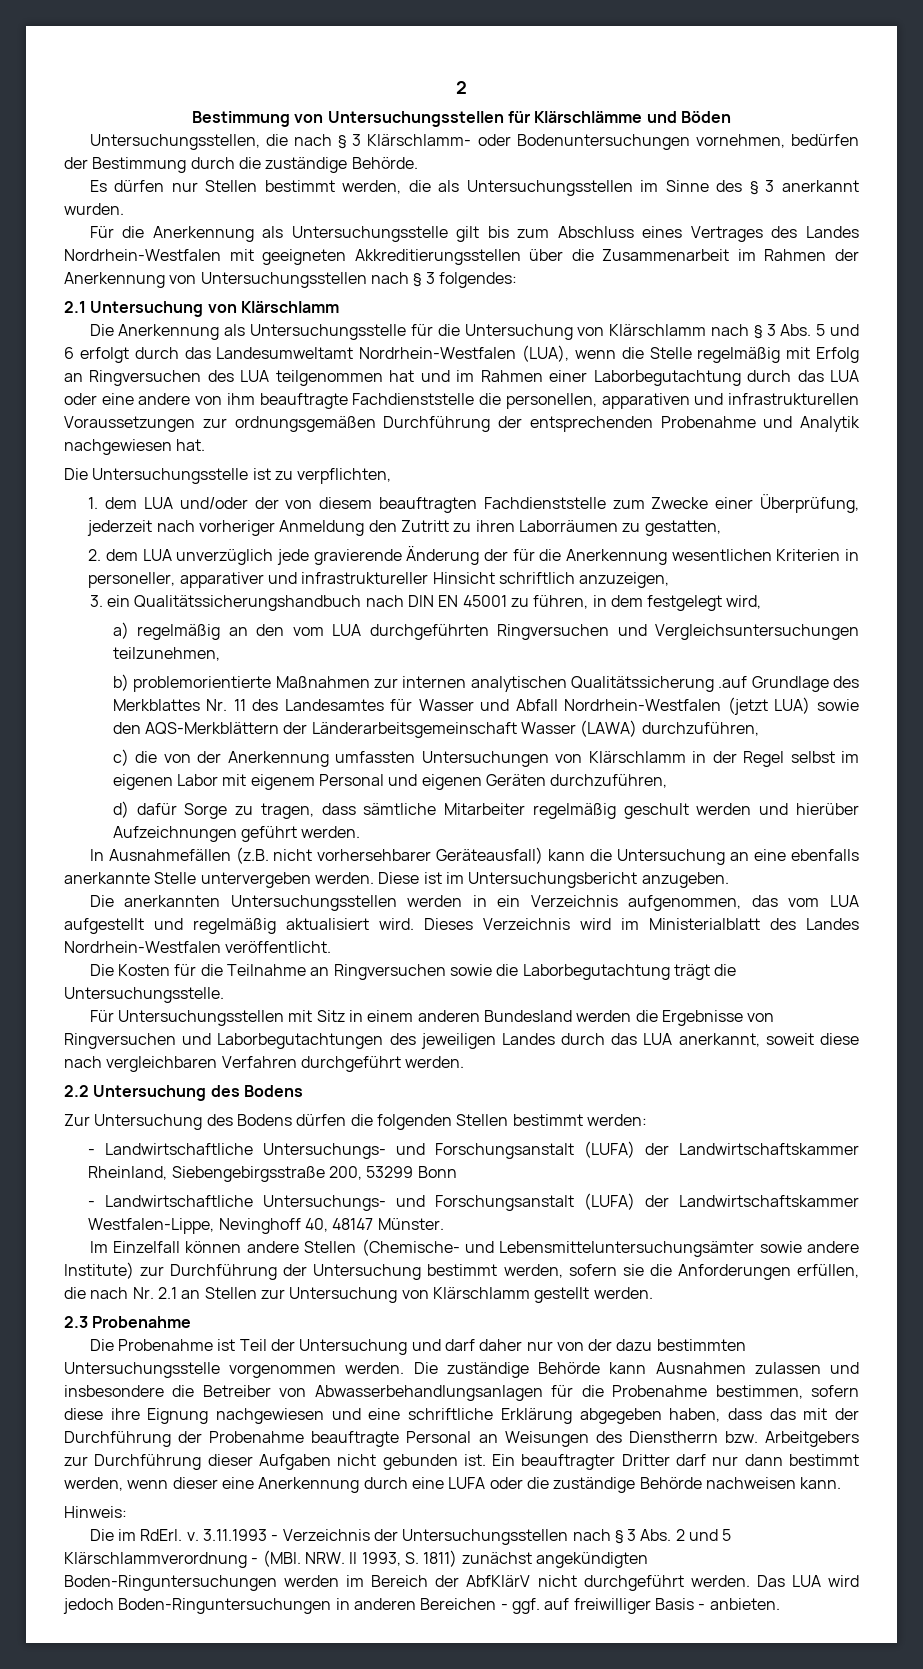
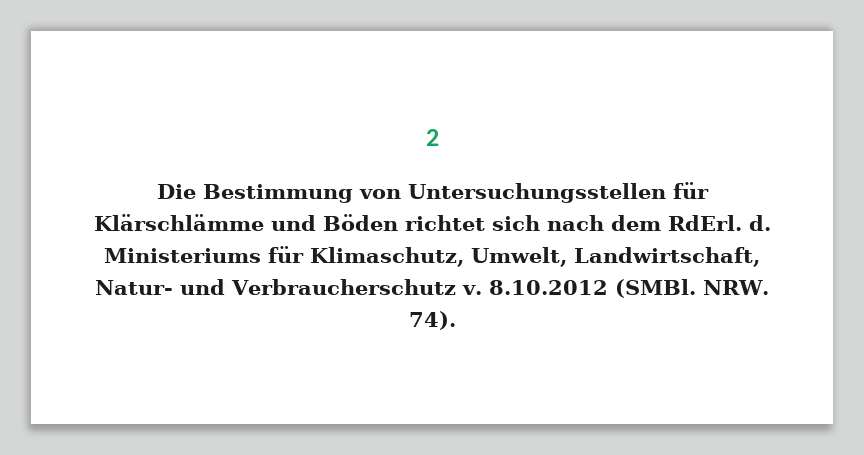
(467, 87) none -> [156,184,196,199] Die
[89,134,860,150] [64,157,418,173] [89,180,860,196] [64,203,124,215] [89,226,860,242] [64,249,859,265] [64,272,517,288] [64,301,339,317] [89,324,859,340] [64,345,860,363] [64,370,859,386] [64,393,860,409] [64,416,860,432] [64,439,206,455] [64,468,392,484] [88,494,859,513] [87,520,721,536] [88,546,859,565] [88,572,670,588] [89,595,762,611] [112,622,859,640] [112,647,220,661] [112,674,859,692] [112,697,859,715] [112,720,759,738] [112,749,860,767] [112,774,668,790] [112,801,859,819] [112,826,361,842] [89,847,860,865] [64,872,729,888] [89,895,859,911] [64,918,859,934] [64,941,332,953] [89,964,737,980] [64,987,224,1003] [89,1010,775,1026] [64,1033,859,1049] [64,1056,465,1072] [64,1085,303,1101] [64,1114,647,1130] [88,1141,859,1159] [88,1166,457,1182] [88,1193,859,1211] [88,1218,444,1234] [89,1239,859,1257] [64,1262,859,1280] [64,1287,653,1303] [64,1316,192,1328] [89,1339,746,1355] [64,1362,859,1378] [64,1385,860,1401] [64,1408,860,1424] [64,1431,860,1447] [64,1454,859,1470] [64,1477,842,1493] [64,1506,127,1518] [89,1529,732,1545] [64,1550,648,1568] [64,1575,860,1591] [63,1598,780,1614] // Untersuchungsstellen, die nach § 3 Klärschlamm- oder Bodenuntersuchungen vornehmen, bedürfen der Bestimmung durch die zuständige Behörde. // Es dürfen nur Stellen bestimmt werden, die als Untersuchungsstellen im Sinne des § 3 anerkannt wurden. // Für die Anerkennung als Untersuchungsstelle gilt bis zum Abschluss eines Vertrages des Landes Nordrhein-Westfalen mit geeigneten Akkreditierungsstellen über die Zusammenarbeit im Rahmen der Anerkennung von Untersuchungsstellen nach § 3 folgendes: // 2.1 Untersuchung von Klärschlamm // Die Anerkennung als Untersuchungsstelle für die Untersuchung von Klärschlamm nach § 3 Abs. 5 und 6 erfolgt durch das Landesumweltamt Nordrhein-Westfalen (LUA), wenn die Stelle regelmäßig mit Erfolg an Ringversuchen des LUA teilgenommen hat und im Rahmen einer Laborbegutachtung durch das LUA oder eine andere von ihm beauftragte Fachdienststelle die personellen, apparativen und infrastrukturellen Voraussetzungen zur ordnungsgemäßen Durchführung der entsprechenden Probenahme und Analytik nachgewiesen hat. // Die Untersuchungsstelle ist zu verpflichten, // 1. dem LUA und/oder der von diesem beauftragten Fachdienststelle zum Zwecke einer Überprüfung, jederzeit nach vorheriger Anmeldung den Zutritt zu ihren Laborräumen zu gestatten, // 2. dem LUA unverzüglich jede gravierende Änderung der für die Anerkennung wesentlichen Kriterien in personeller, apparativer und infrastruktureller Hinsicht schriftlich anzuzeigen, // 3. ein Qualitätssicherungshandbuch nach DIN EN 45001 zu führen, in dem festgelegt wird, // a) regelmäßig an den vom LUA durchgeführten Ringversuchen und Vergleichsuntersuchungen teilzunehmen, // b) problemorientierte Maßnahmen zur internen analytischen Qualitätssicherung .auf Grundlage des Merkblattes Nr. 11 des Landesamtes für Wasser und Abfall Nordrhein-Westfalen (jetzt LUA) sowie den AQS-Merkblättern der Länderarbeitsgemeinschaft Wasser (LAWA) durchzuführen, // c) die von der Anerkennung umfassten Untersuchungen von Klärschlamm in der Regel selbst im eigenen Labor mit eigenem Personal und eigenen Geräten durchzuführen, // d) dafür Sorge zu tragen, dass sämtliche Mitarbeiter regelmäßig geschult werden und hierüber Aufzeichnungen geführt werden. // In Ausnahmefällen (z.B. nicht vorhersehbarer Geräteausfall) kann die Untersuchung an eine ebenfalls anerkannte Stelle untervergeben werden. Diese ist im Untersuchungsbericht anzugeben. // Die anerkannten Untersuchungsstellen werden in ein Verzeichnis aufgenommen, das vom LUA aufgestellt und regelmäßig aktualisiert wird. Dieses Verzeichnis wird im Ministerialblatt des Landes Nordrhein-Westfalen veröffentlicht. // Die Kosten für die Teilnahme an Ringversuchen sowie die Laborbegutachtung trägt die Untersuchungsstelle. // Für Untersuchungsstellen mit Sitz in einem anderen Bundesland werden die Ergebnisse von Ringversuchen und Laborbegutachtungen des jeweiligen Landes durch das LUA anerkannt, soweit diese nach vergleichbaren Verfahren durchgeführt werden. // 2.2 Untersuchung des Bodens // Zur Untersuchung des Bodens dürfen die folgenden Stellen bestimmt werden: // - Landwirtschaftliche Untersuchungs- und Forschungsanstalt (LUFA) der Landwirtschaftskammer Rheinland, Siebengebirgsstraße 200, 53299 Bonn // - Landwirtschaftliche Untersuchungs- und Forschungsanstalt (LUFA) der Landwirtschaftskammer Westfalen-Lippe, Nevinghoff 40, 48147 Münster. // Im Einzelfall können andere Stellen (Chemische- und Lebensmitteluntersuchungsämter sowie andere Institute) zur Durchführung der Untersuchung bestimmt werden, sofern sie die Anforderungen erfüllen, die nach Nr. 2.1 an Stellen zur Untersuchung von Klärschlamm gestellt werden. // 2.3 Probenahme // Die Probenahme ist Teil der Untersuchung und darf daher nur von der dazu bestimmten Untersuchungsstelle vorgenommen werden. Die zuständige Behörde kann Ausnahmen zulassen und insbesondere die Betreiber von Abwasserbehandlungsanlagen für die Probenahme bestimmen, sofern diese ihre Eignung nachgewiesen und eine schriftliche Erklärung abgegeben haben, dass das mit der Durchführung der Probenahme beauftragte Personal an Weisungen des Dienstherrn bzw. Arbeitgebers zur Durchführung dieser Aufgaben nicht gebunden ist. Ein beauftragter Dritter darf nur dann bestimmt werden, wenn dieser eine Anerkennung durch eine LUFA oder die zuständige Behörde nachweisen kann. // Hinweis: // Die im RdErl. v. 3.11.1993 - Verzeichnis der Untersuchungsstellen nach § 3 Abs. 2 und 5 Klärschlammverordnung - (MBl. NRW. II 1993, S. 1811) zunächst angekündigten Boden-Ringuntersuchungen werden im Bereich der AbfKlärV nicht durchgeführt werden. Das LUA wird jedoch Boden-Ringuntersuchungen in anderen Bereichen - ggf. auf freiwilliger Basis - anbieten. -> [404,215,771,231] [104,246,760,267] [94,279,770,298] [408,311,456,330] richtet sich nach dem RdErl. d. Ministeriums für Klimaschutz, Umwelt, Landwirtschaft, Natur- und Verbraucherschutz v. 8.10.2012 (SMBl. NRW. 74).

